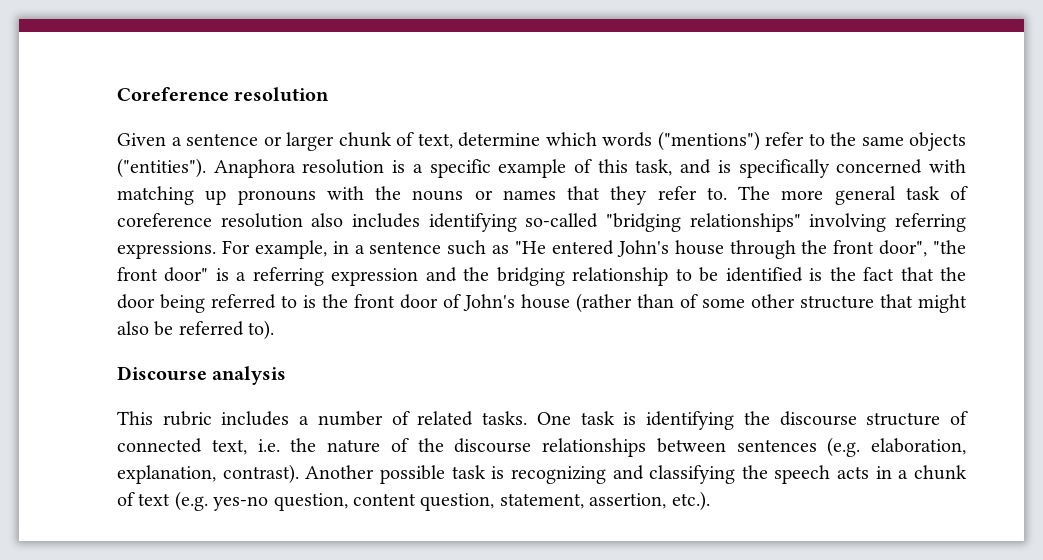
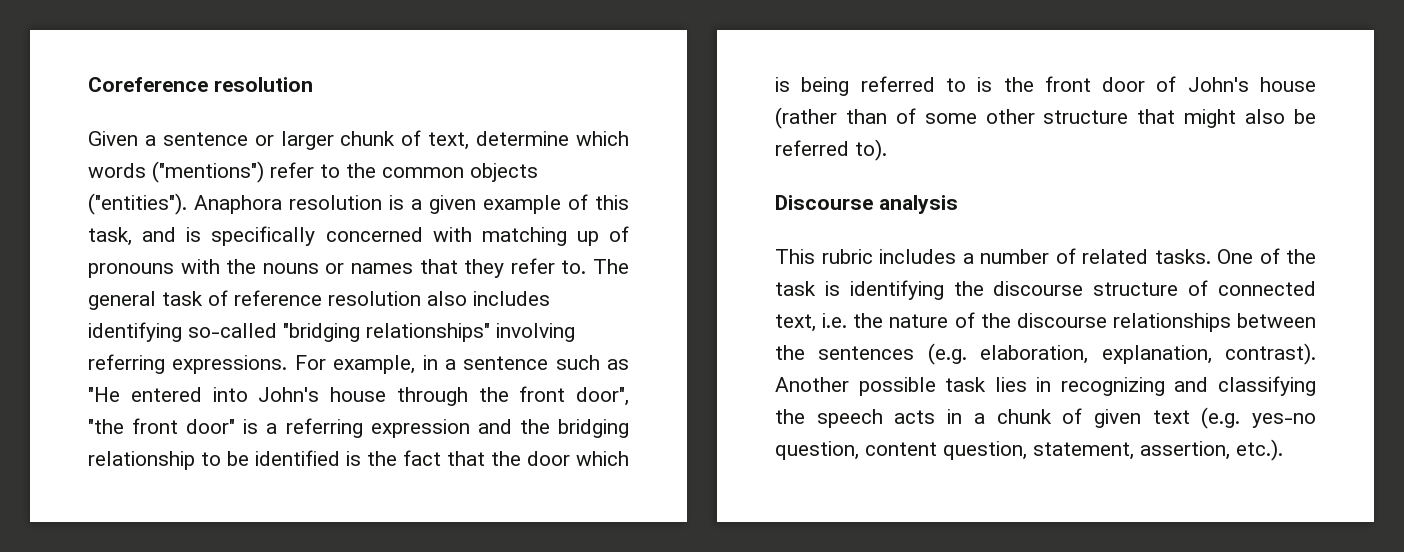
[861,136,904,146] same -> [382,167,464,178] common
[429,159,491,178] specific -> [429,195,476,214] given
(227, 197) none -> [609,226,629,242] of
[781,190,824,200] more -> (630, 266) none
[117,213,212,227] coreference -> [234,290,322,306] reference
(614, 247) none -> [212,387,248,402] into
(155, 301) none -> [576,451,629,466] [775,77,790,92] which is
(571, 418) none -> [1259,248,1316,264] of the
(726, 445) none -> [775,345,805,360] the
[491,466,505,479] is -> [994,377,1052,392] lies in
(135, 499) none -> [1093,409,1141,428] given

